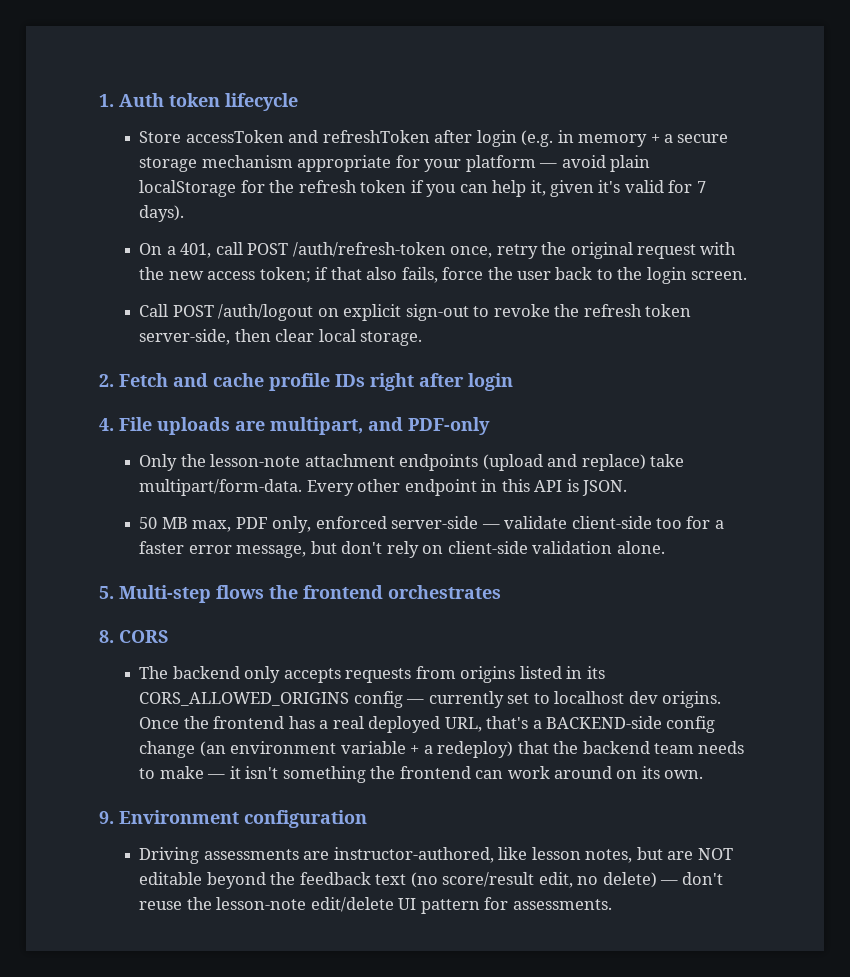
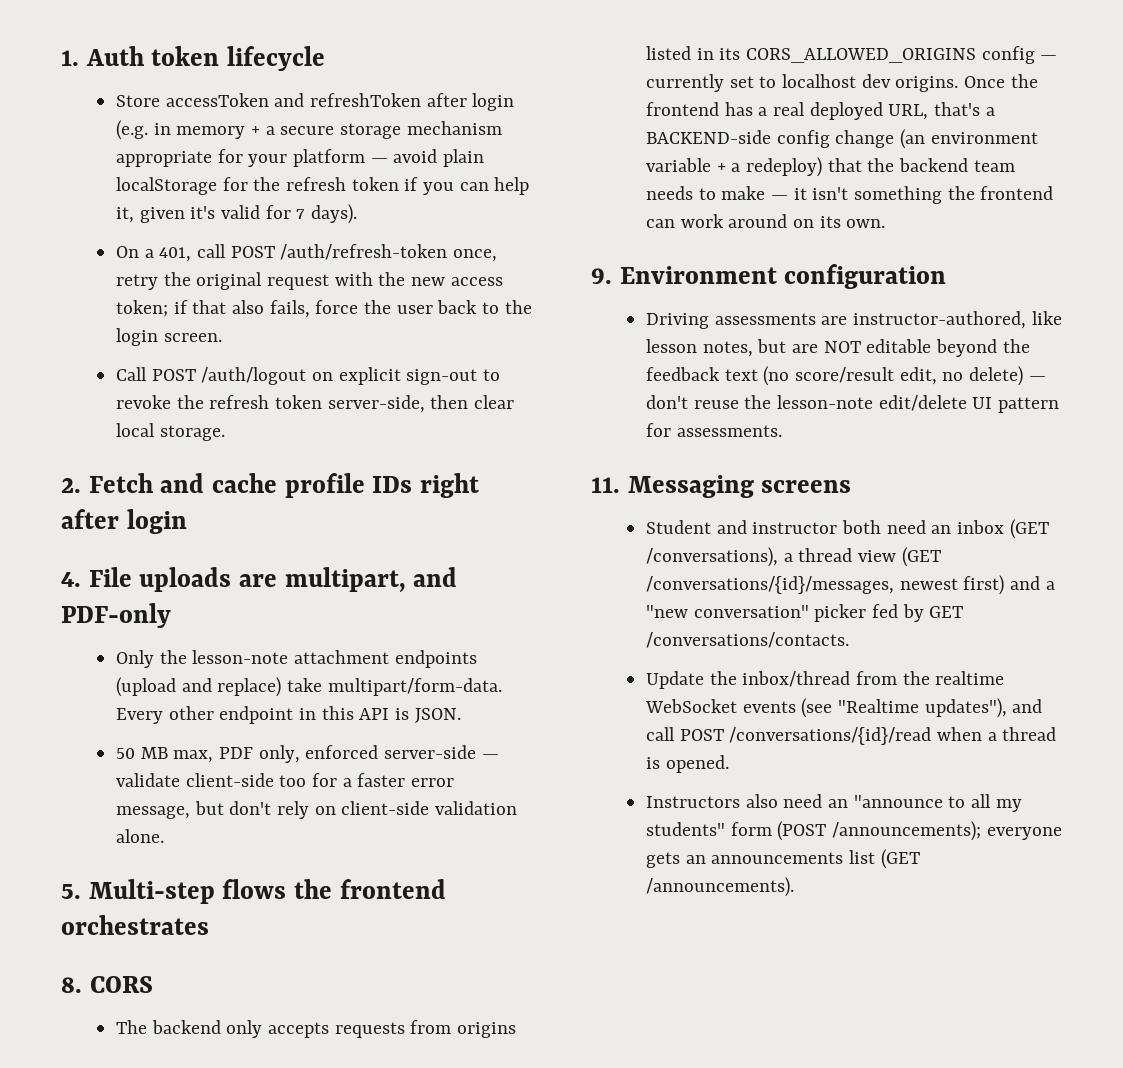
(612, 904) none -> [591,475,852,498] [645,519,1049,539] [645,547,941,567] [645,575,1055,595] [645,604,964,622] [645,632,849,648] [645,671,1005,689] [644,698,1043,718] [645,727,1057,745] [645,755,729,773] [645,794,1022,812] [645,821,1062,841] [645,849,920,869] [645,877,794,897] // 11. Messaging screens // Student and instructor both need an inbox (GET /conversations), a thread view (GET /conversations/{id}/messages, newest first) and a "new conversation" picker fed by GET /conversations/contacts. // Update the inbox/thread from the realtime WebSocket events (see "Realtime updates"), and call POST /conversations/{id}/read when a thread is opened. // Instructors also need an "announce to all my students" form (POST /announcements); everyone gets an announcements list (GET /announcements).

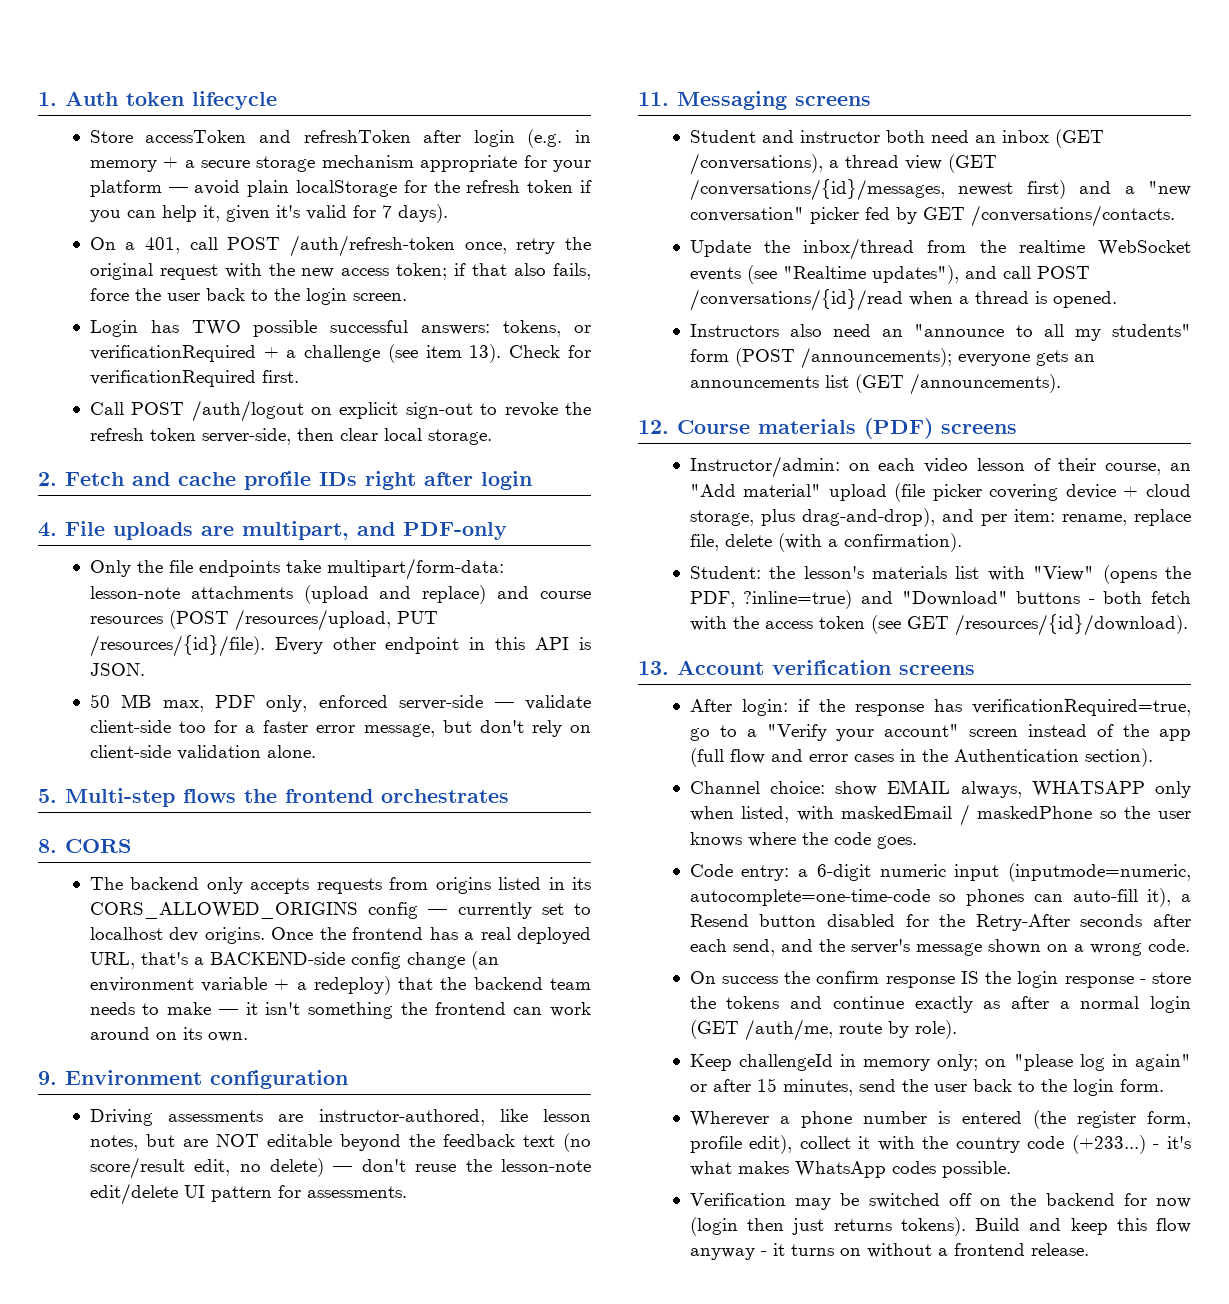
(222, 337) none -> [89,320,591,337] [89,344,592,363] [89,370,299,387] // Login has TWO possible successful answers: tokens, or verificationRequired + a challenge (see item 13). Check for verificationRequired first.
[192,650,477,668] [115,677,502,697] lesson-note attachment endpoints (upload and replace) take multipart/form-data. -> [168,558,504,580] [89,585,591,604] [89,609,438,631] [89,635,265,657] file endpoints take multipart/form-data: lesson-note attachments (upload and replace) and course resources (POST /resources/upload, PUT /resources/{id}/file).
(794, 887) none -> [638,418,1017,439] [689,456,1191,478] [689,483,1191,502] [689,508,1191,527] [689,533,962,552] [689,565,1191,584] [689,590,1191,609] [689,614,1188,636] [638,660,975,675] [689,699,1191,716] [689,724,1191,741] [689,748,1153,767] [689,780,1191,798] [689,804,1191,826] [689,832,917,849] [689,863,1191,882] [689,888,1191,907] [689,914,1191,931] [689,939,1190,956] [689,971,1191,988] [689,996,1191,1013] [689,1019,957,1041] [689,1054,1191,1071] [689,1078,1164,1096] [689,1110,1191,1129] [689,1135,1191,1154] [689,1161,1011,1178] [689,1193,1191,1210] [689,1217,1191,1236] [689,1243,1089,1260] // 12. Course materials (PDF) screens // Instructor/admin: on each video lesson of their course, an "Add material" upload (file picker covering device + cloud storage, plus drag-and-drop), and per item: rename, replace file, delete (with a confirmation). // Student: the lesson's materials list with "View" (opens the PDF, ?inline=true) and "Download" buttons - both fetch with the access token (see GET /resources/{id}/download). // 13. Account verification screens // After login: if the response has verificationRequired=true, go to a "Verify your account" screen instead of the app (full flow and error cases in the Authentication section). // Channel choice: show EMAIL always, WHATSAPP only when listed, with maskedEmail / maskedPhone so the user knows where the code goes. // Code entry: a 6-digit numeric input (inputmode=numeric, autocomplete=one-time-code so phones can auto-fill it), a Resend button disabled for the Retry-After seconds after each send, and the server's message shown on a wrong code. // On success the confirm response IS the login response - store the tokens and continue exactly as after a normal login (GET /auth/me, route by role). // Keep challengeId in memory only; on "please log in again" or after 15 minutes, send the user back to the login form. // Wherever a phone number is entered (the register form, profile edit), collect it with the country code (+233...) - it's what makes WhatsApp codes possible. // Verification may be switched off on the backend for now (login then just returns tokens). Build and keep this flow anyway - it turns on without a frontend release.

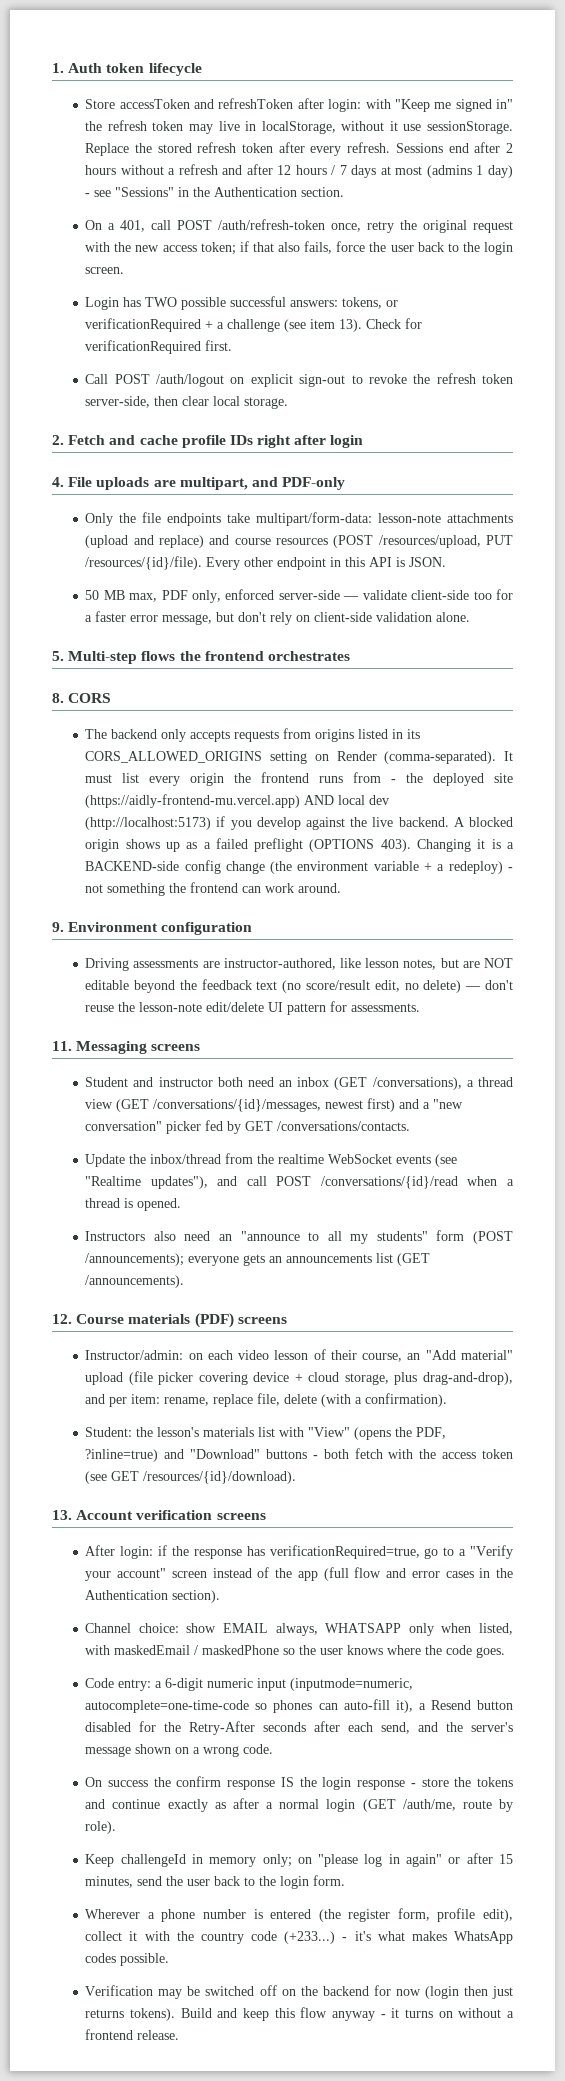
[473,129,592,148] [89,155,592,172] [89,180,592,197] [89,204,448,223] login (e.g. in memory + a secure storage mechanism appropriate for your platform — avoid plain localStorage for the refresh token if you can help it, given it's valid for 7 days). -> [328,99,513,112] [85,120,514,134] [85,142,513,156] [85,164,514,178] [85,187,345,197] login: with "Keep me signed in" the refresh token may live in localStorage, without it use sessionStorage. Replace the stored refresh token after every refresh. Sessions end after 2 hours without a refresh and after 12 hours / 7 days at most (admins 1 day) - see "Sessions" in the Authentication section.
[368,902,591,919] [89,927,591,944] [89,952,188,969] config — currently set to localhost dev origins. Once the frontend has a real deployed URL, that's -> [269,751,514,764] [85,772,514,786] [85,794,390,808] [85,816,514,830] [85,838,501,852] setting on Render (comma-separated). It must list every origin the frontend runs from - the deployed site (https://aidly-frontend-mu.vercel.app) AND local dev (http://localhost:5173) if you develop against the live backend. A blocked origin shows up as a failed preflight (OPTIONS 403). Changing it is
[470,951,499,970] (an -> [270,861,293,874] (the
[398,977,592,990] [89,1002,301,1015] that the backend team needs to make — it isn't -> [508,867,513,871] [85,884,104,893] - not
[89,1027,248,1042] around on its own. -> [298,883,342,893] around.

